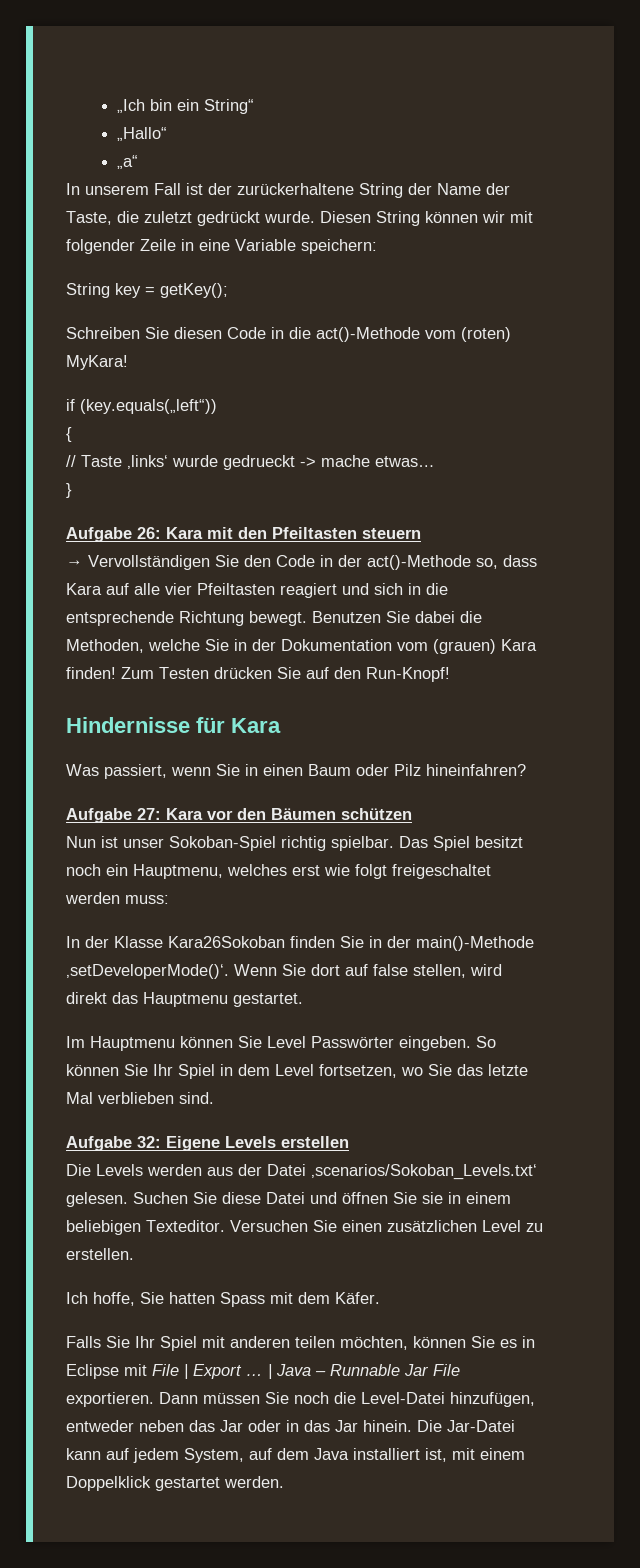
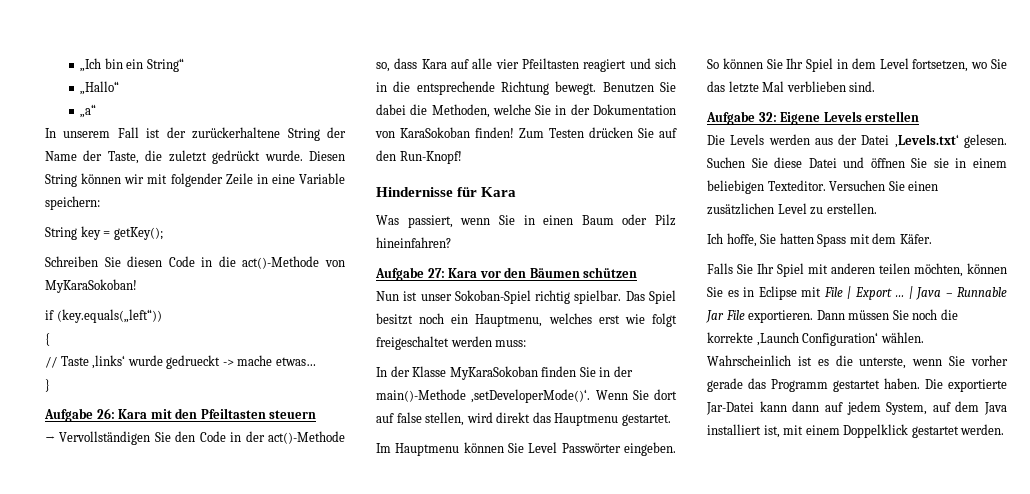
[425,327,511,342] [66,355,128,370] vom (roten) MyKara! -> [325,260,345,267] [45,279,137,293] von MyKaraSokoban!
[397,639,537,654] vom (grauen) Kara -> [375,127,470,138] von KaraSokoban
[168,936,285,948] Kara26Sokoban -> [449,366,538,380] MyKaraSokoban
[311,1164,537,1180] ‚scenarios/Sokoban_Levels.txt‘ -> [894,134,959,148] ‚Levels.txt‘
[361,1392,535,1407] [66,1420,442,1432] Level-Datei hinzufügen, entweder neben das Jar oder in das Jar hinein. Die -> [707,332,924,346] [707,355,1008,369] [707,378,1007,392] korrekte ‚Launch Configuration‘ wählen. Wahrscheinlich ist es die unterste, wenn Sie vorher gerade das Programm gestartet haben. Die exportierte
(101, 1454) none -> [792,401,820,412] dann

